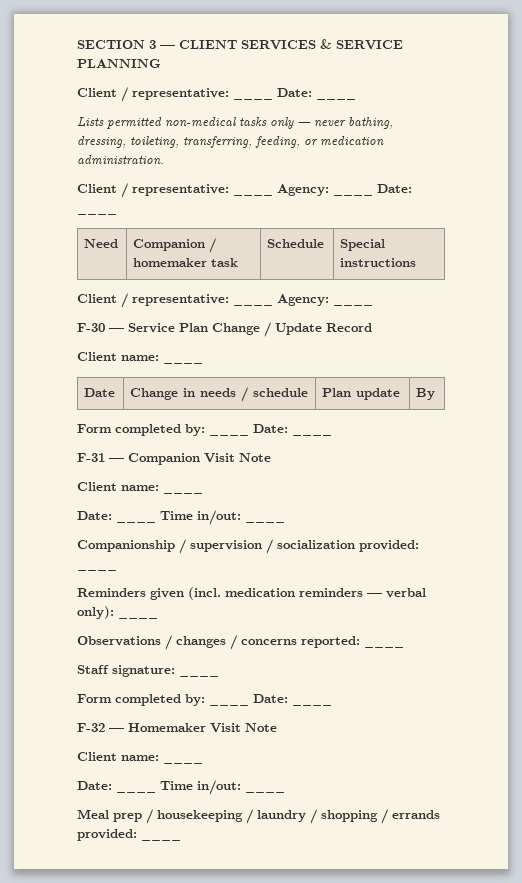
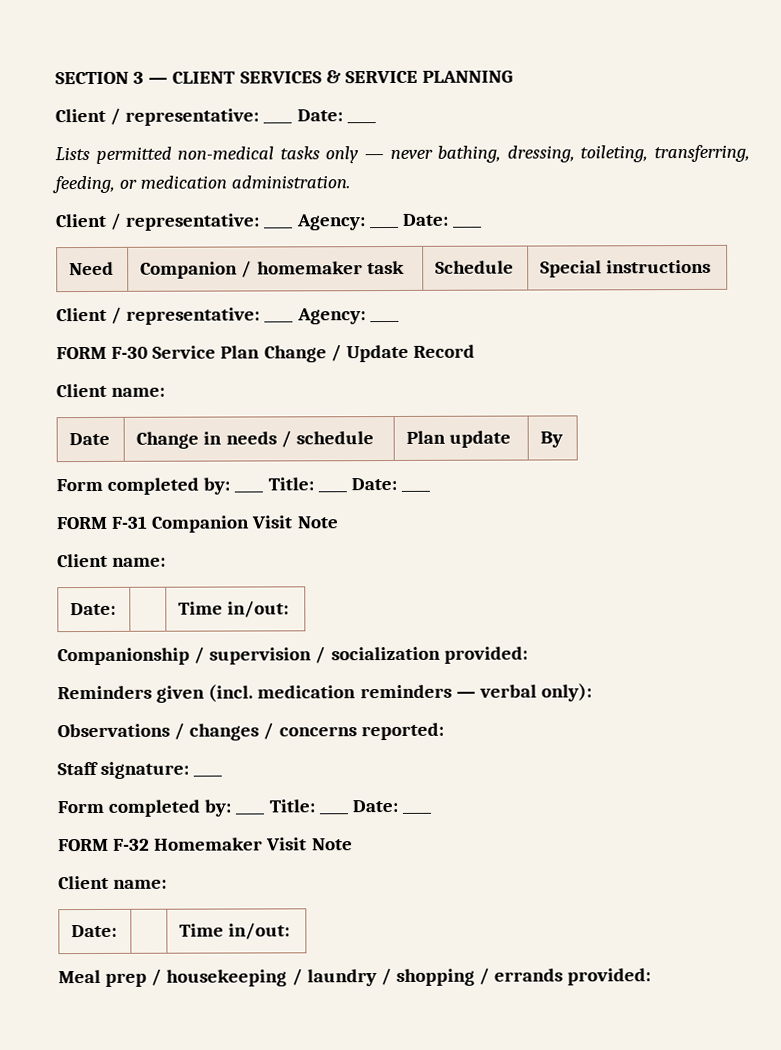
[77,323,124,332] F-30 — -> [56,346,149,360] FORM F-30
[163,361,203,364] ____ -> (166, 392) none
[253,424,288,433] [292,433,332,436] [77,453,124,462] Date: ____ // F-31 — -> [267,477,431,493] [56,515,149,530] Title: ____ Date: ____ // FORM F-31
[163,491,203,494] [77,511,112,520] [116,520,156,523] [160,510,285,525] ____ // Date: ____ Time in/out: ____ -> [70,602,117,616] [178,600,290,618] // Date: | | Time in/out:
[77,568,117,571] ____ -> (528, 655) none
[118,616,158,619] ____ -> (592, 692) none
[364,645,404,648] ____ -> (444, 731) none
[253,694,288,703] [292,703,332,706] [77,723,124,732] Date: ____ // F-32 — -> [268,799,432,815] [58,838,151,852] Title: ____ Date: ____ // FORM F-32
[163,761,203,764] [77,781,112,790] [116,790,156,793] [160,780,285,795] ____ // Date: ____ Time in/out: ____ -> [71,924,118,938] [179,922,291,940] // Date: | | Time in/out:
[141,838,181,841] ____ -> (652, 977) none

